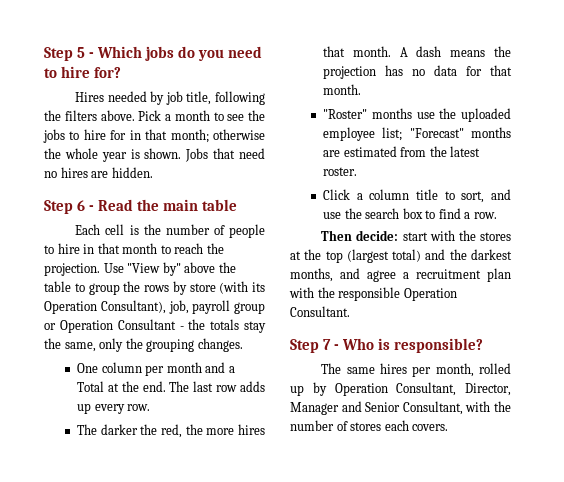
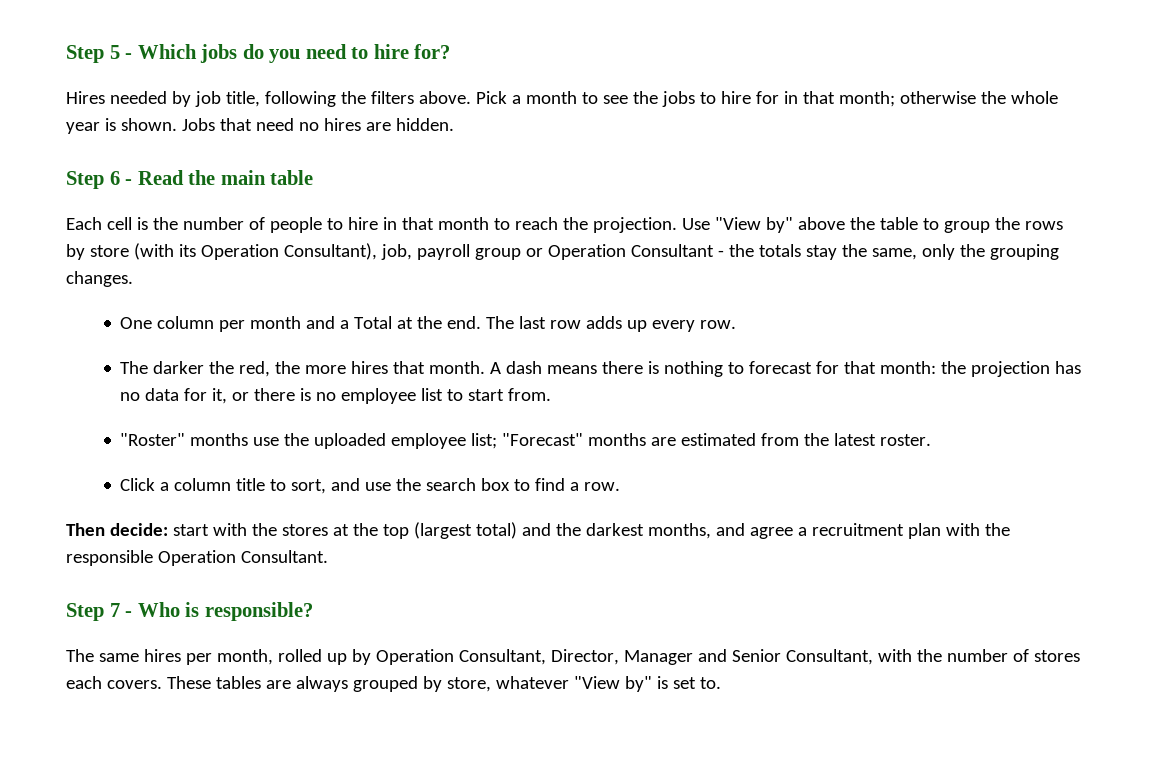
(486, 53) none -> [602,361,937,377] there is nothing to forecast for that month:
[490,65,512,76] [323,84,362,95] that month. -> [212,388,552,404] it, or there is no employee list to start from.
(449, 427) none -> [166,676,721,692] These tables are always grouped by store, whatever "View by" is set to.

